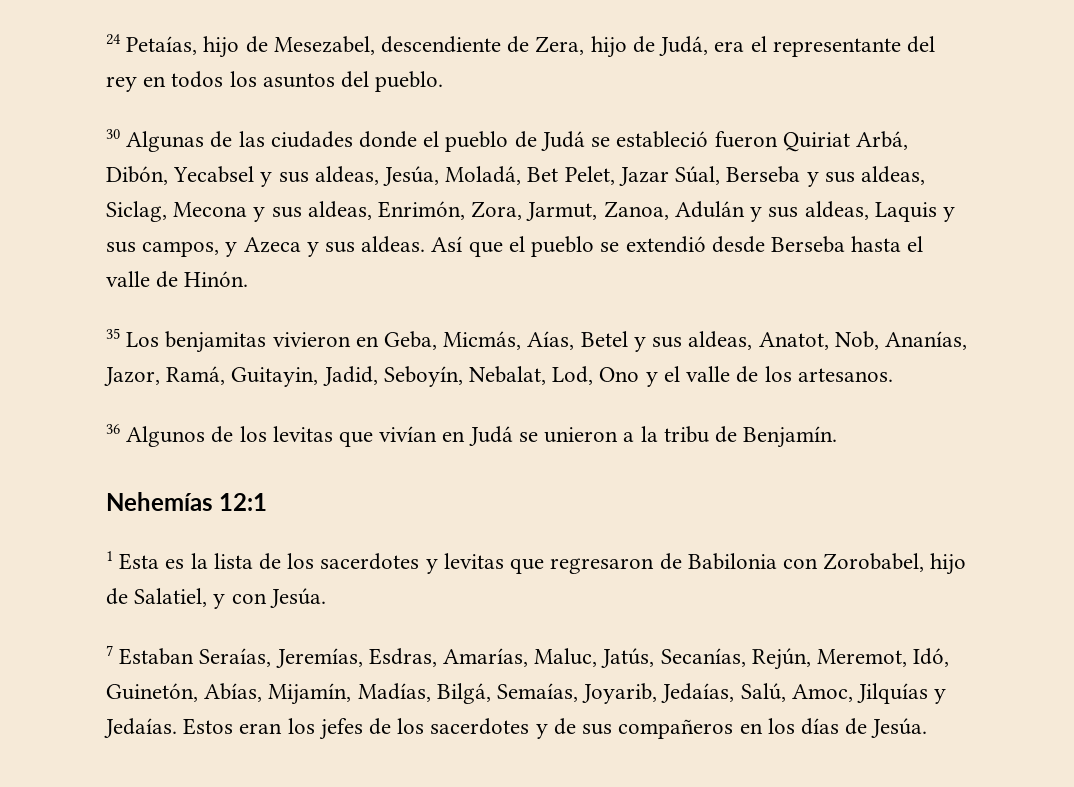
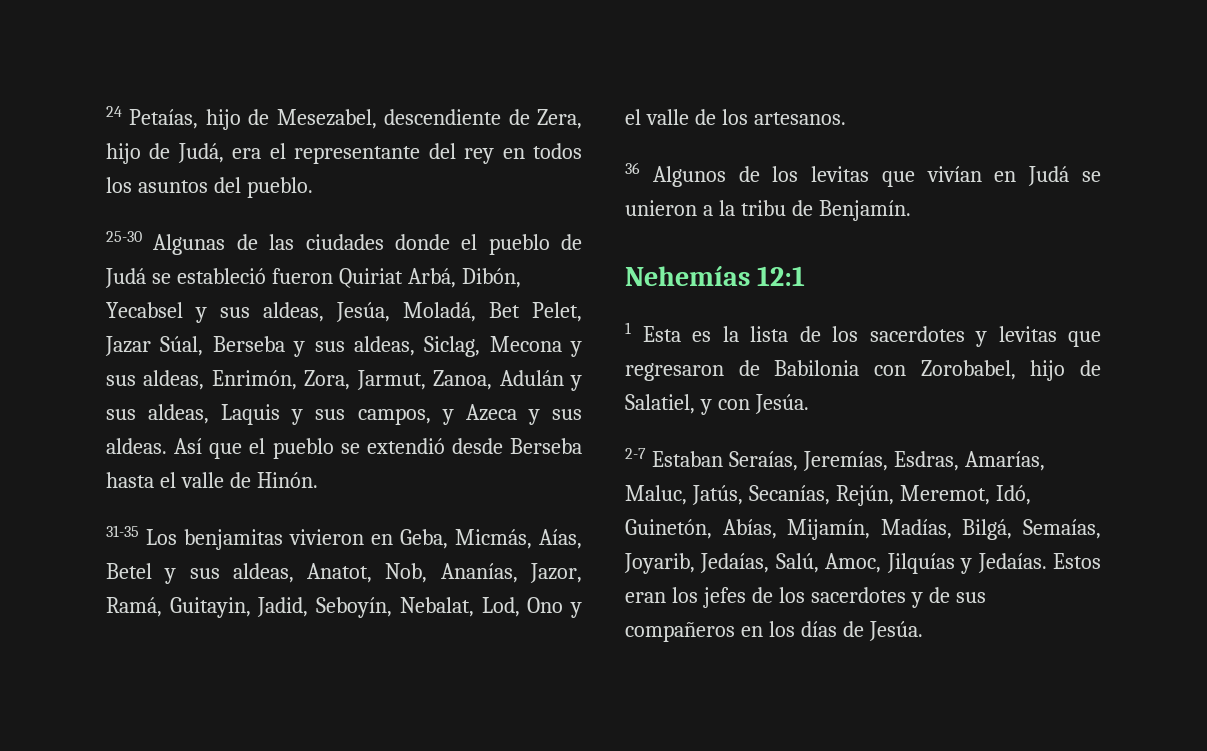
[106,129,120,139] 30 -> [106,231,142,242] 25-30
[106,328,120,339] 35 -> [106,525,139,537] 31-35
[106,645,113,656] 7 -> [625,448,646,459] 2-7

